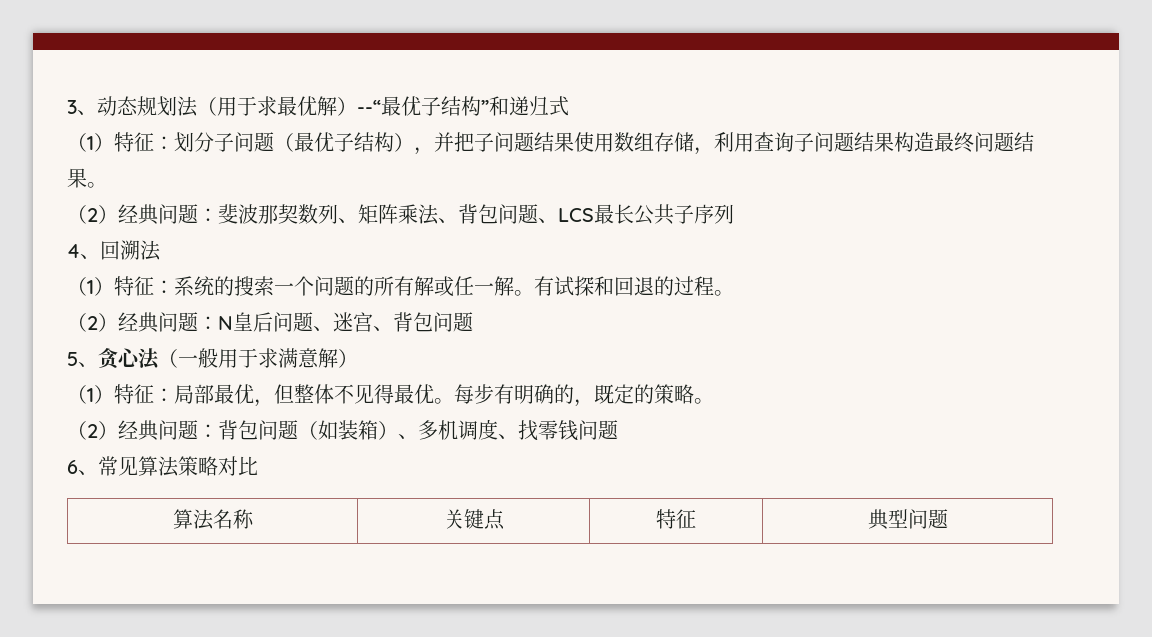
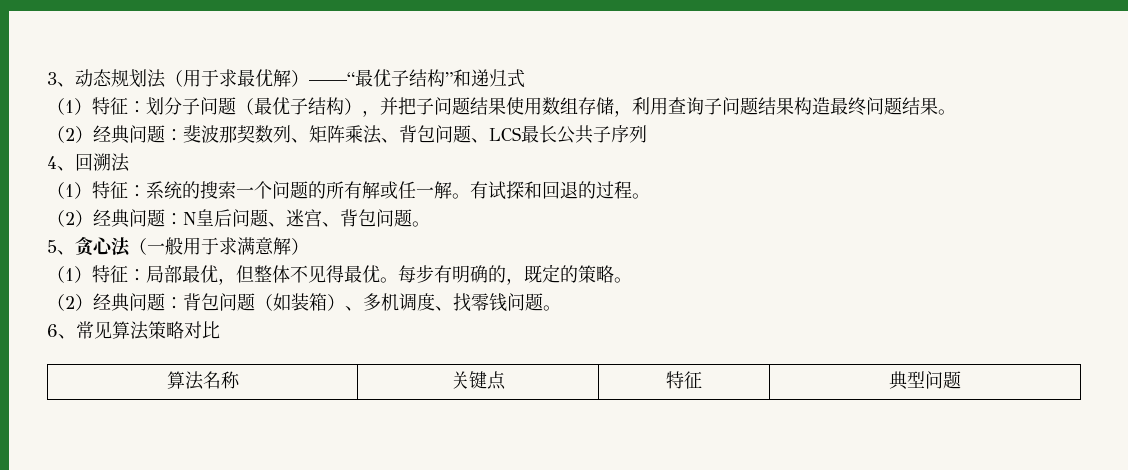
[357,100,381,114] --“ -> [309,72,355,85] ——“
(473, 322) none -> [412,221,430,227] 。
(618, 430) none -> [543,305,561,311] 。

